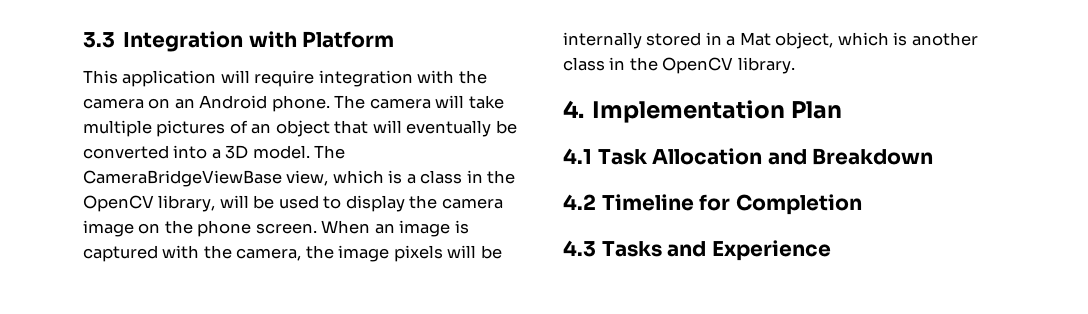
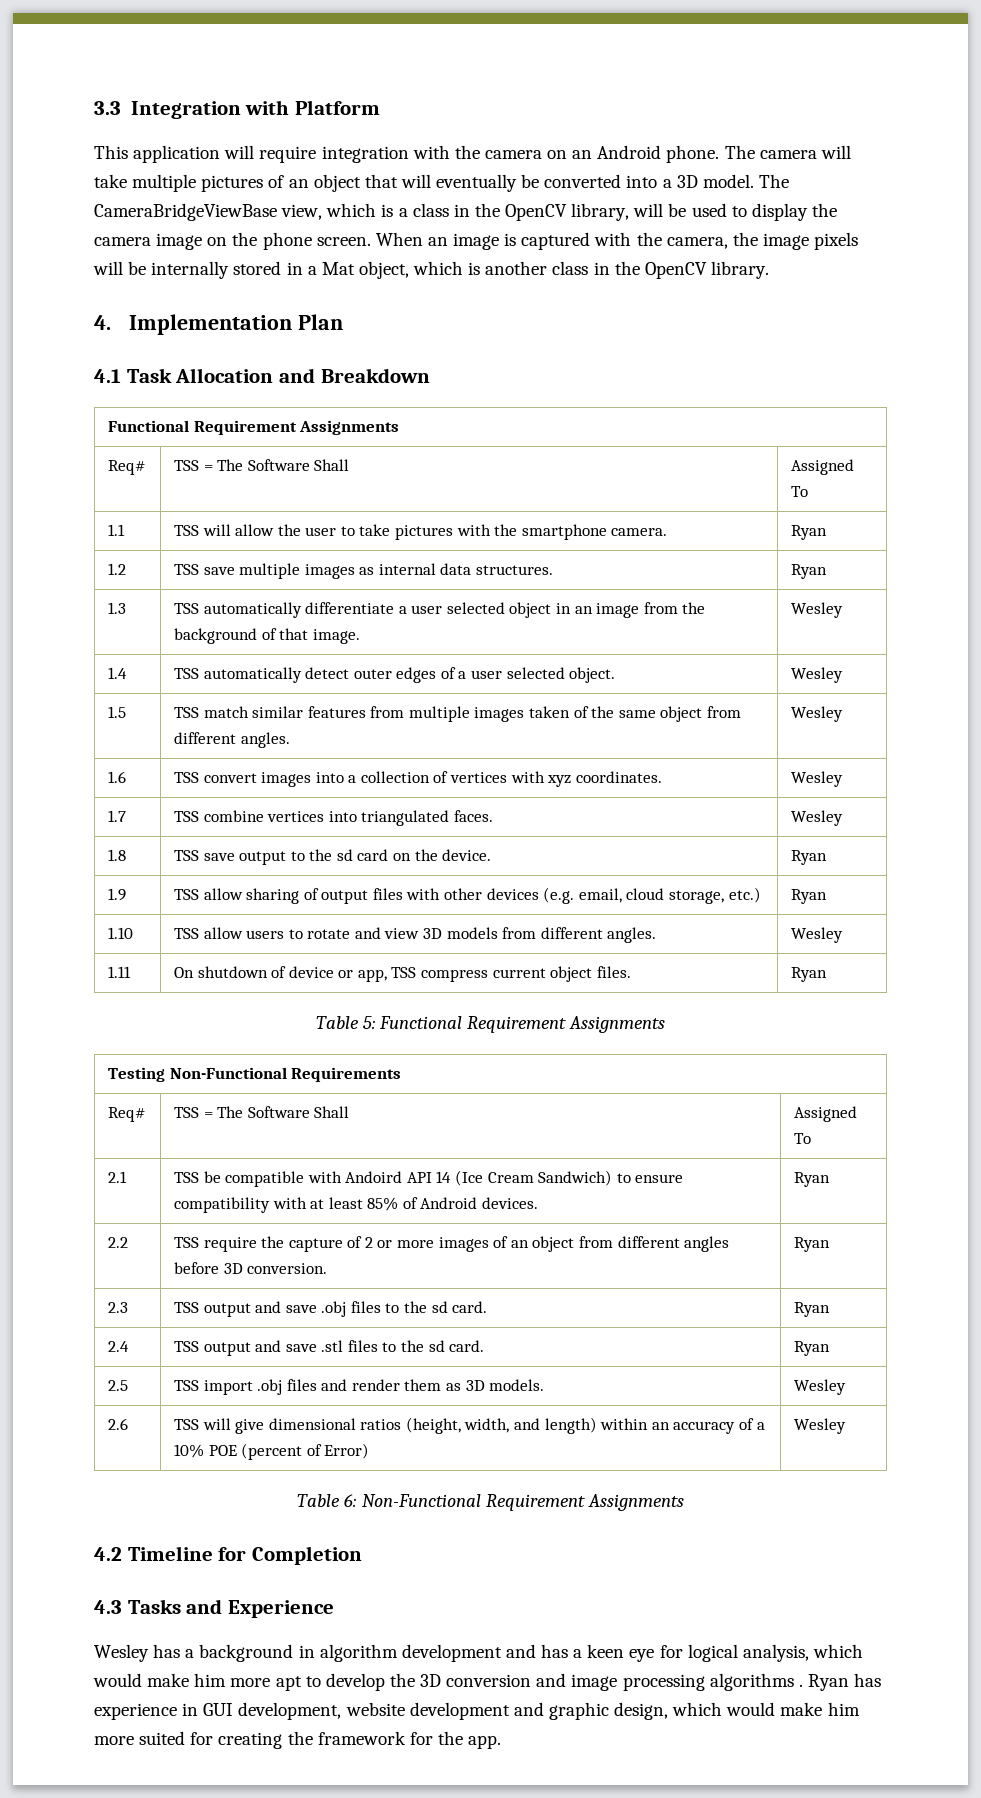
(934, 156) none -> [107,420,400,435] [107,460,146,475] [173,459,350,471] [790,459,854,475] [790,486,808,497] [107,524,125,536] [173,524,668,540] [790,525,827,540] [107,563,126,575] [173,563,554,579] [790,564,827,579] [107,602,126,614] [173,602,706,618] [173,628,360,644] [790,602,843,618] [107,667,127,679] [173,667,616,683] [790,667,843,683] [107,706,126,718] [173,706,742,722] [173,732,290,748] [790,706,843,722] [107,771,126,783] [173,771,662,787] [790,771,843,787] [107,810,126,822] [173,810,493,826] [790,810,843,826] [107,849,126,861] [173,849,492,865] [790,850,827,865] [107,888,126,901] [173,887,761,904] [790,889,827,904] [107,927,133,939] [173,927,657,943] [790,927,843,943] [107,966,131,978] [173,966,631,982] [790,967,827,982] [315,1016,666,1033] [107,1067,402,1082] [107,1107,146,1122] [173,1106,350,1118] [793,1106,857,1122] [793,1133,811,1144] [107,1171,127,1183] [173,1170,684,1187] [173,1197,539,1213] [793,1172,830,1187] [107,1237,128,1248] [173,1236,730,1252] [173,1262,328,1274] [793,1237,830,1252] [107,1302,128,1313] [173,1301,488,1317] [793,1302,830,1317] [107,1341,129,1352] [173,1340,485,1356] [793,1341,830,1356] [107,1380,128,1391] [173,1379,545,1395] [793,1379,846,1395] [107,1418,128,1430] [173,1417,765,1434] [173,1443,370,1460] [793,1418,846,1434] [297,1494,684,1511] // Functional Requirement Assignments // Req# | TSS = The Software Shall | Assigned To // 1.1 | TSS will allow the user to take pictures with the smartphone camera. | Ryan // 1.2 | TSS save multiple images as internal data structures. | Ryan // 1.3 | TSS automatically differentiate a user selected object in an image from the background of that image. | Wesley // 1.4 | TSS automatically detect outer edges of a user selected object. | Wesley // 1.5 | TSS match similar features from multiple images taken of the same object from different angles. | Wesley // 1.6 | TSS convert images into a collection of vertices with xyz coordinates. | Wesley // 1.7 | TSS combine vertices into triangulated faces. | Wesley // 1.8 | TSS save output to the sd card on the device. | Ryan // 1.9 | TSS allow sharing of output files with other devices (e.g. email, cloud storage, etc.) | Ryan // 1.10 | TSS allow users to rotate and view 3D models from different angles. | Wesley // 1.11 | On shutdown of device or app, TSS compress current object files. | Ryan // Table 5: Functional Requirement Assignments // Testing Non-Functional Requirements // Req# | TSS = The Software Shall | Assigned To // 2.1 | TSS be compatible with Andoird API 14 (Ice Cream Sandwich) to ensure compatibility with at least 85% of Android devices. | Ryan // 2.2 | TSS require the capture of 2 or more images of an object from different angles before 3D conversion. | Ryan // 2.3 | TSS output and save .obj files to the sd card. | Ryan // 2.4 | TSS output and save .stl files to the sd card. | Ryan // 2.5 | TSS import .obj files and render them as 3D models. | Wesley // 2.6 | TSS will give dimensional ratios (height, width, and length) within an accuracy of a 10% POE (percent of Error) | Wesley // Table 6: Non-Functional Requirement Assignments
(831, 250) none -> [94,1644,863,1662] [93,1673,882,1691] [94,1702,860,1720] [94,1731,502,1749] // Wesley has a background in algorithm development and has a keen eye for logical analysis, which would make him more apt to develop the 3D conversion and image processing algorithms . Ryan has experience in GUI development, website development and graphic design, which would make him more suited for creating the framework for the app.

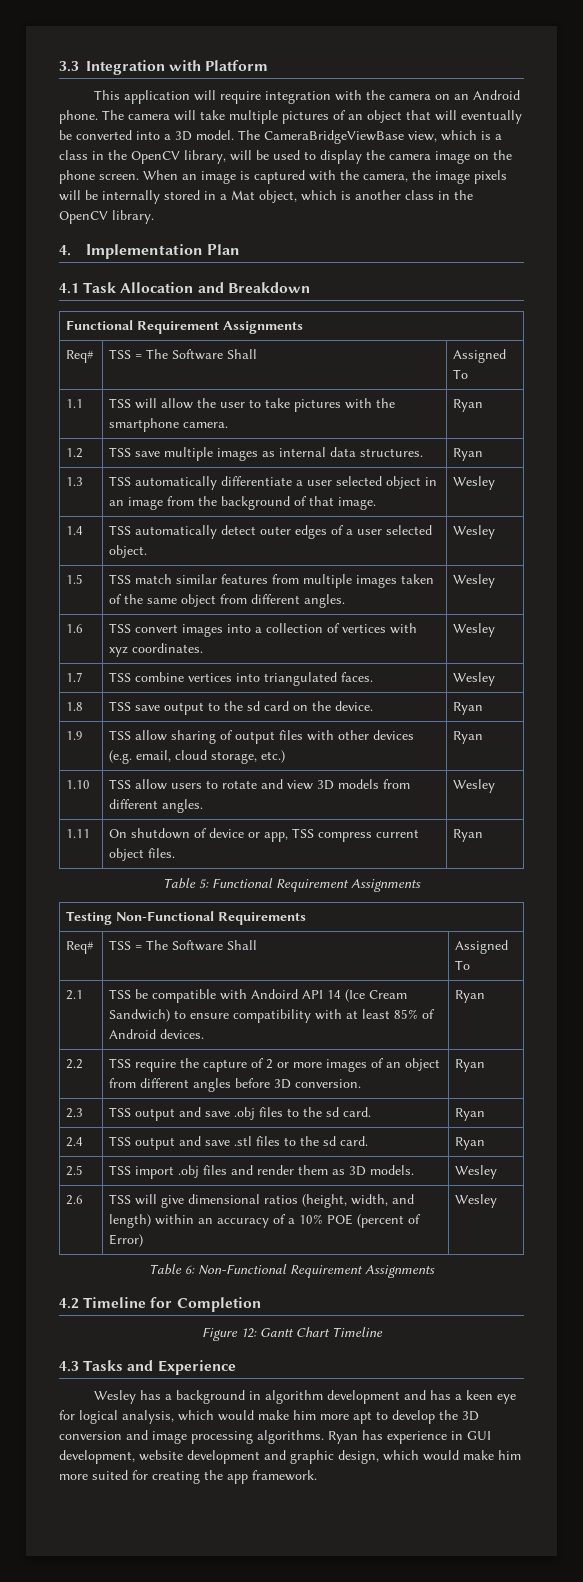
(363, 1555) none -> [201,1327,383,1341] // Figure 12: Gantt Chart Timeline
[709,1673,803,1691] algorithms . -> [257,1430,324,1444] algorithms.
[317,1731,502,1749] framework for the app. -> [227,1470,317,1484] app framework.

